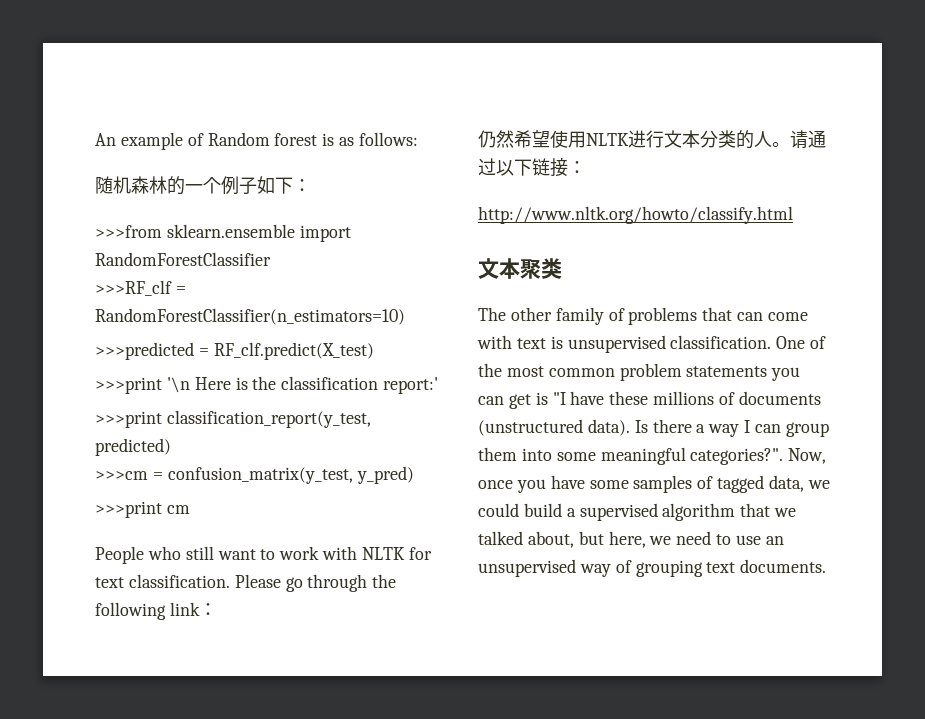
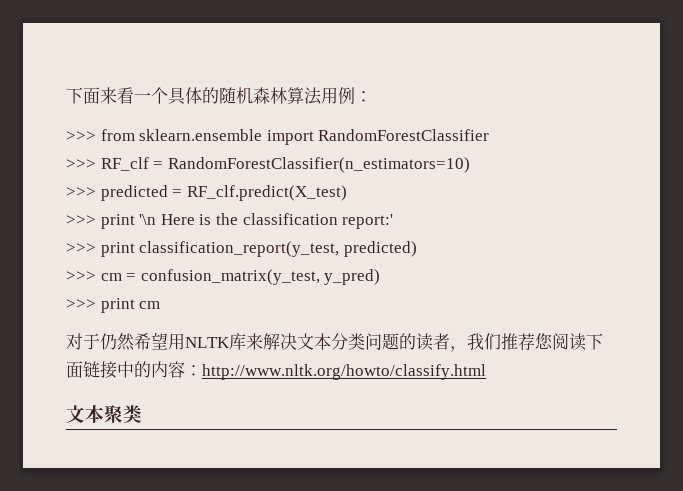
[95,132,419,150] [95,176,311,195] [95,225,162,238] An example of Random forest is as follows: // 随机森林的一个例子如下： // >>>from -> [66,87,372,105] [66,129,135,141] 下面来看一个具体的随机森林算法用例： // >>> from
[95,280,172,296] >>>RF_clf -> [66,157,149,171] >>> RF_clf
[95,342,194,360] >>>predicted -> [66,185,168,201] >>> predicted
[95,377,162,394] >>>print -> [66,214,135,229] >>> print
[95,411,162,428] >>>print -> [66,242,135,257] >>> print
[95,471,148,480] >>>cm -> [66,271,122,281] >>> cm
[95,501,162,518] >>>print -> [66,298,135,313] >>> print
[95,546,432,564] [95,574,397,592] [95,602,217,620] [478,130,826,149] [478,158,586,177] People who still want to work with NLTK for text classification. Please go through the following link： // 仍然希望使用NLTK进行文本分类的人。请通过以下链接： // -> [66,332,603,352] [66,361,202,379] 对于仍然希望用NLTK库来解决文本分类问题的读者，我们推荐您阅读下面链接中的内容：
[478,307,809,325] [477,335,827,353] [478,363,801,381] [478,391,821,409] [478,419,829,437] [478,447,827,465] [478,475,830,493] [478,503,797,521] [478,531,784,548] [478,559,827,577] // The other family of problems that can come with text is unsupervised classification. One of the most common problem statements you can get is "I have these millions of documents (unstructured data). Is there a way I can group them into some meaningful categories?". Now, once you have some samples of tagged data, we could build a supervised algorithm that we talked about, but here, we need to use an unsupervised way of grouping text documents. -> (142, 414) none

